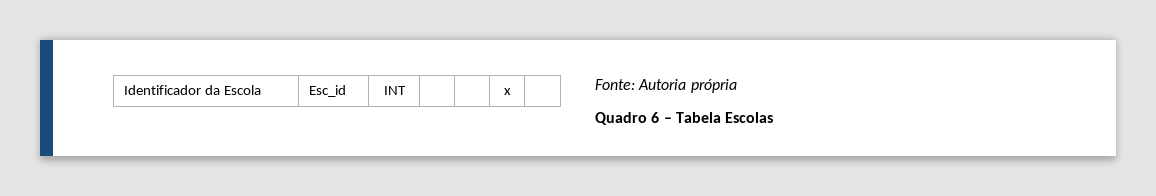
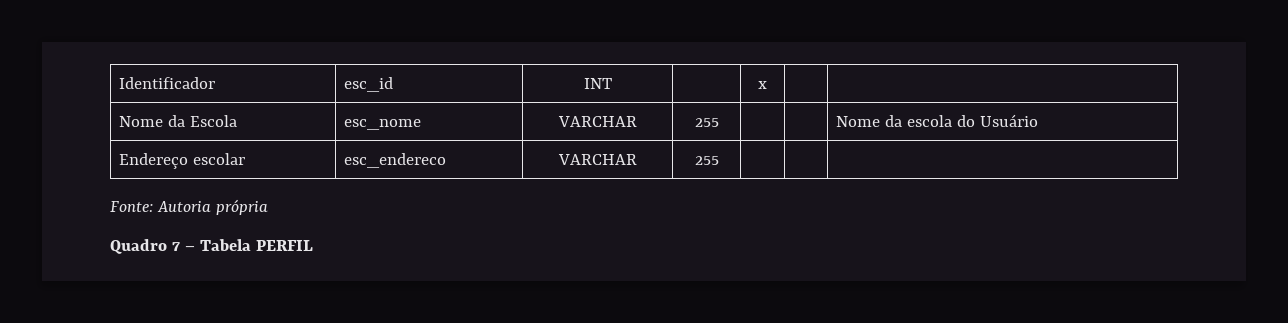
[205,85,262,95] [309,85,347,97] [383,86,406,95] [503,88,511,95] da Escola | Esc_id | INT | | | x -> [344,77,394,92] [583,78,612,89] [758,81,767,89] [119,115,238,127] [344,119,422,130] [557,116,637,127] [694,118,719,127] [836,114,1039,127] [119,153,246,169] [344,153,447,168] [557,154,637,165] [694,156,719,165] | esc_id | INT | | x | | // Nome da Escola | esc_nome | VARCHAR | 255 | | | Nome da escola do Usuário // Endereço escolar | esc_endereco | VARCHAR | 255 | |
[651,112,660,123] 6 -> [171,242,180,251] 7
[725,112,774,123] Escolas -> [255,240,313,251] PERFIL

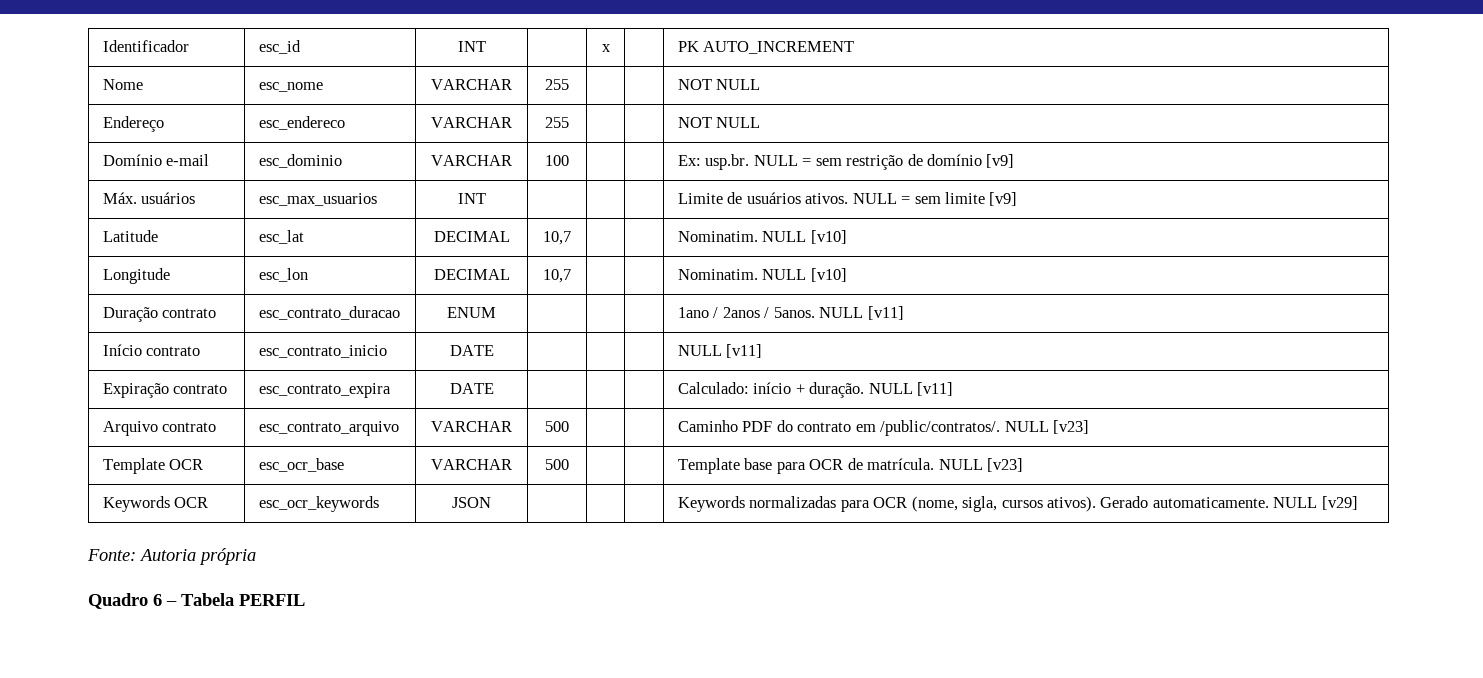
[119,115,238,127] // Nome da Escola -> [677,41,855,54] [102,79,143,90] PK AUTO_INCREMENT // Nome
[836,114,1039,127] Nome da escola do Usuário -> [677,79,761,90] NOT NULL
[193,153,246,165] escolar -> (164, 124) none
(719, 160) none -> [677,117,761,128] [102,154,210,166] [258,154,342,168] [431,155,512,166] [545,155,569,166] [677,154,1015,170] [102,192,196,204] [258,193,377,206] [457,193,486,204] [677,192,1018,206] [102,230,158,242] [258,230,304,244] [433,231,510,242] [543,231,571,245] [677,230,847,244] [102,268,170,284] [258,268,308,282] [433,269,510,280] [543,269,571,283] [677,268,847,282] [102,307,217,322] [258,306,400,320] [447,307,496,318] [677,306,904,320] [102,344,201,356] [258,345,387,358] [449,345,494,356] [677,344,763,358] [102,383,228,398] [258,383,391,398] [449,383,494,394] [677,382,954,398] [102,421,217,436] [258,421,399,436] [431,421,512,432] [545,421,569,432] [677,420,1089,436] [102,458,204,474] [258,458,344,472] [431,459,512,470] [545,459,569,470] [677,458,1023,474] [102,496,209,512] [258,496,379,512] [452,497,491,508] [677,496,1358,512] NOT NULL // Domínio e-mail | esc_dominio | VARCHAR | 100 | | | Ex: usp.br. NULL = sem restrição de domínio [v9] // Máx. usuários | esc_max_usuarios | INT | | | | Limite de usuários ativos. NULL = sem limite [v9] // Latitude | esc_lat | DECIMAL | 10,7 | | | Nominatim. NULL [v10] // Longitude | esc_lon | DECIMAL | 10,7 | | | Nominatim. NULL [v10] // Duração contrato | esc_contrato_duracao | ENUM | | | | 1ano / 2anos / 5anos. NULL [v11] // Início contrato | esc_contrato_inicio | DATE | | | | NULL [v11] // Expiração contrato | esc_contrato_expira | DATE | | | | Calculado: início + duração. NULL [v11] // Arquivo contrato | esc_contrato_arquivo | VARCHAR | 500 | | | Caminho PDF do contrato em /public/contratos/. NULL [v23] // Template OCR | esc_ocr_base | VARCHAR | 500 | | | Template base para OCR de matrícula. NULL [v23] // Keywords OCR | esc_ocr_keywords | JSON | | | | Keywords normalizadas para OCR (nome, sigla, cursos ativos). Gerado automaticamente. NULL [v29]
[171,242,180,251] 7 -> [153,594,162,606] 6

